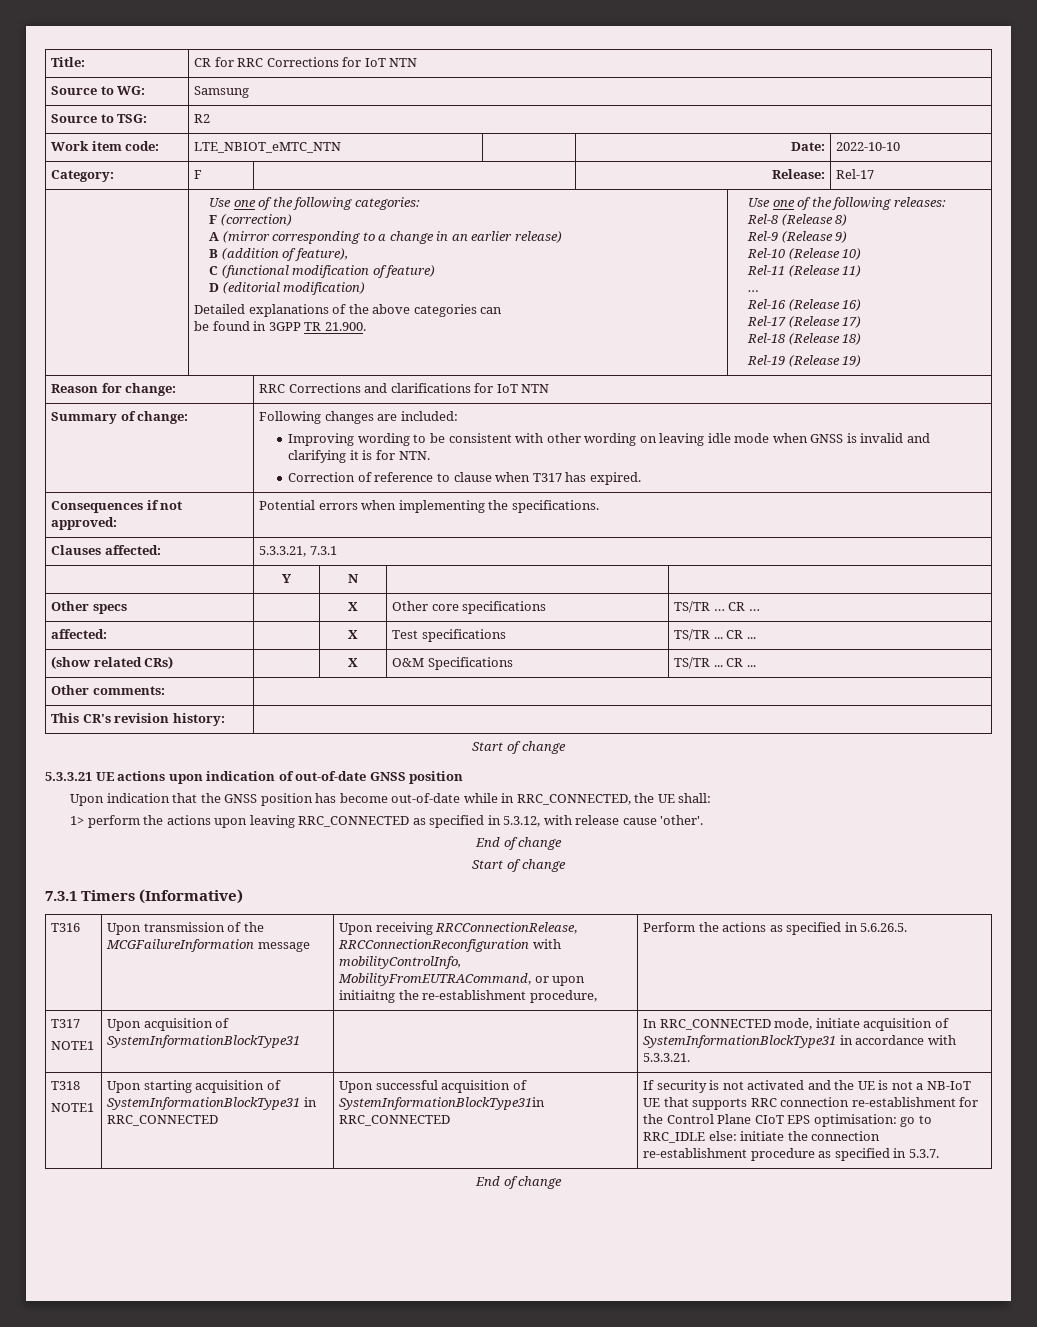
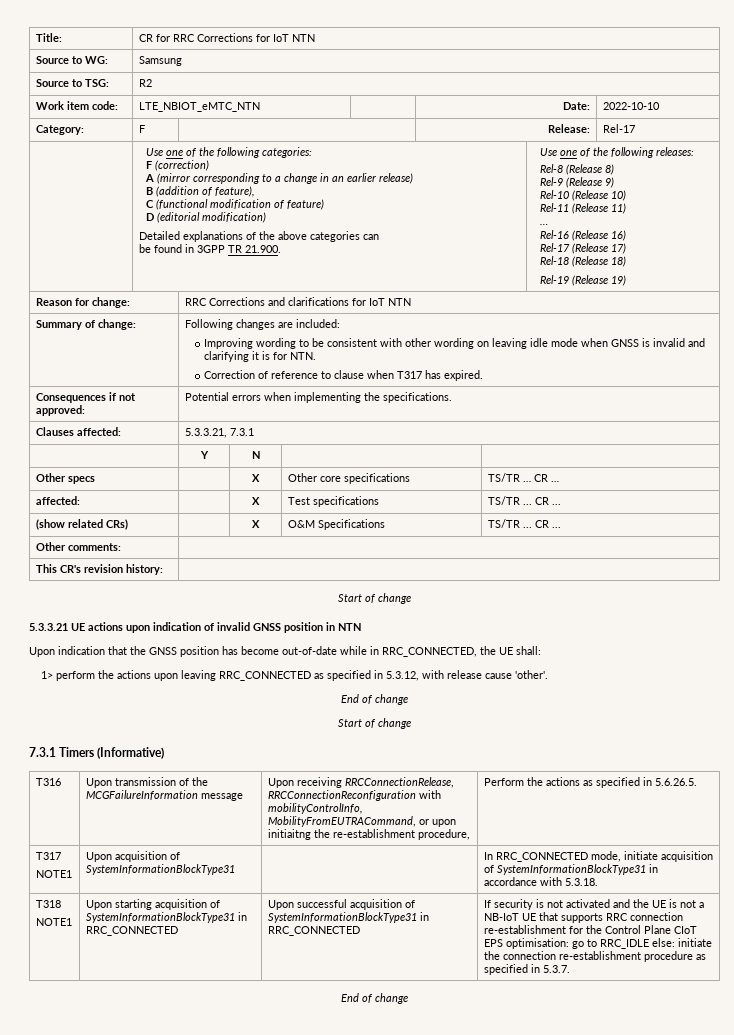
[295,771,464,784] out-of-date GNSS position -> [217,622,361,633] invalid GNSS position in NTN
[643,1053,691,1062] 5.3.3.21. -> [564,878,598,886] 5.3.18.
[339,1097,546,1110] SystemInformationBlockType31in -> [267,912,429,923] SystemInformationBlockType31 in

